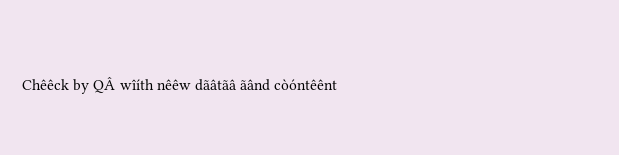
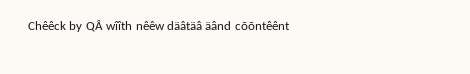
[119,79,338,91] wîíth nêêw dãâtãâ ãând còóntêênt -> [106,21,290,30] wîîth nêêw däâtäâ äând cõõntêênt

